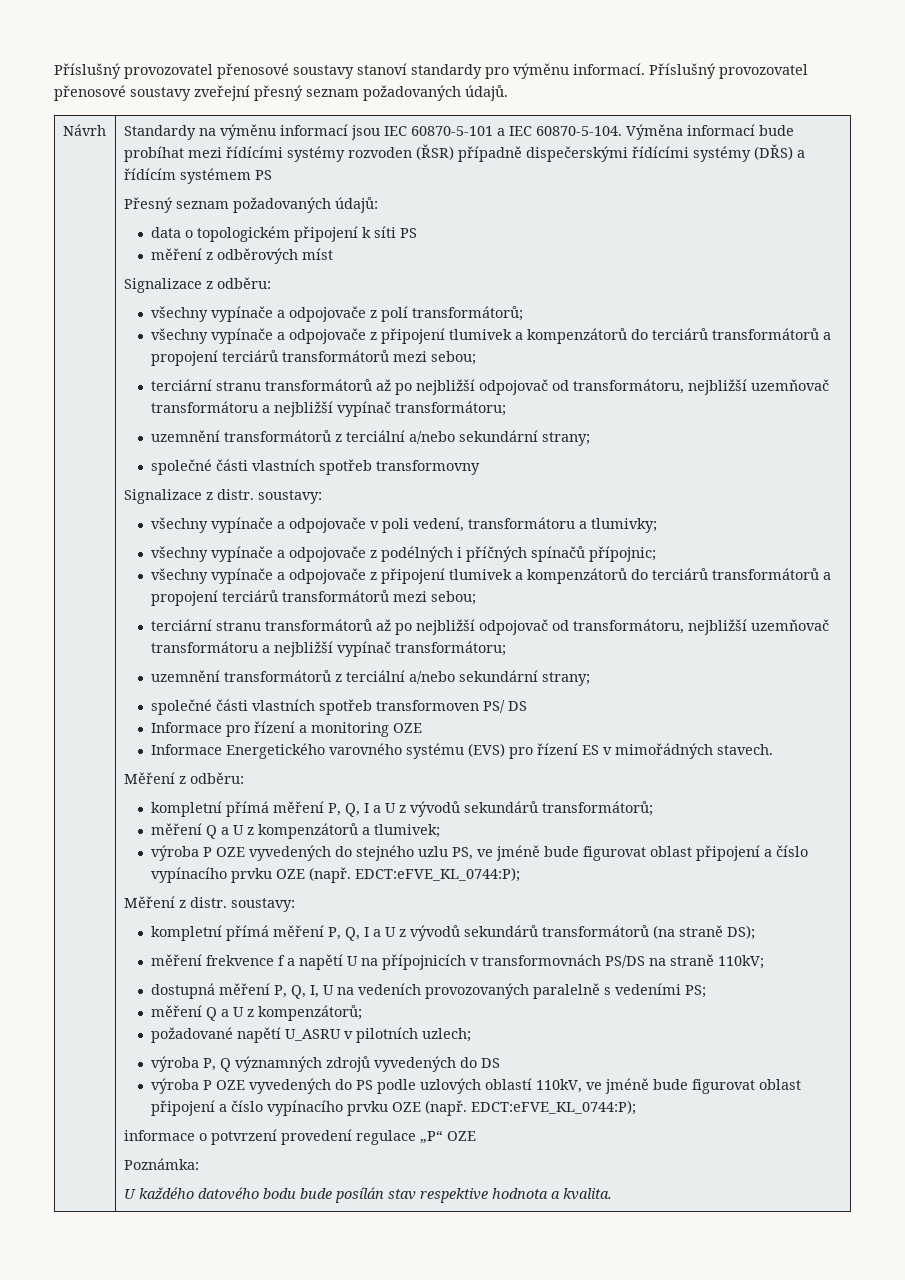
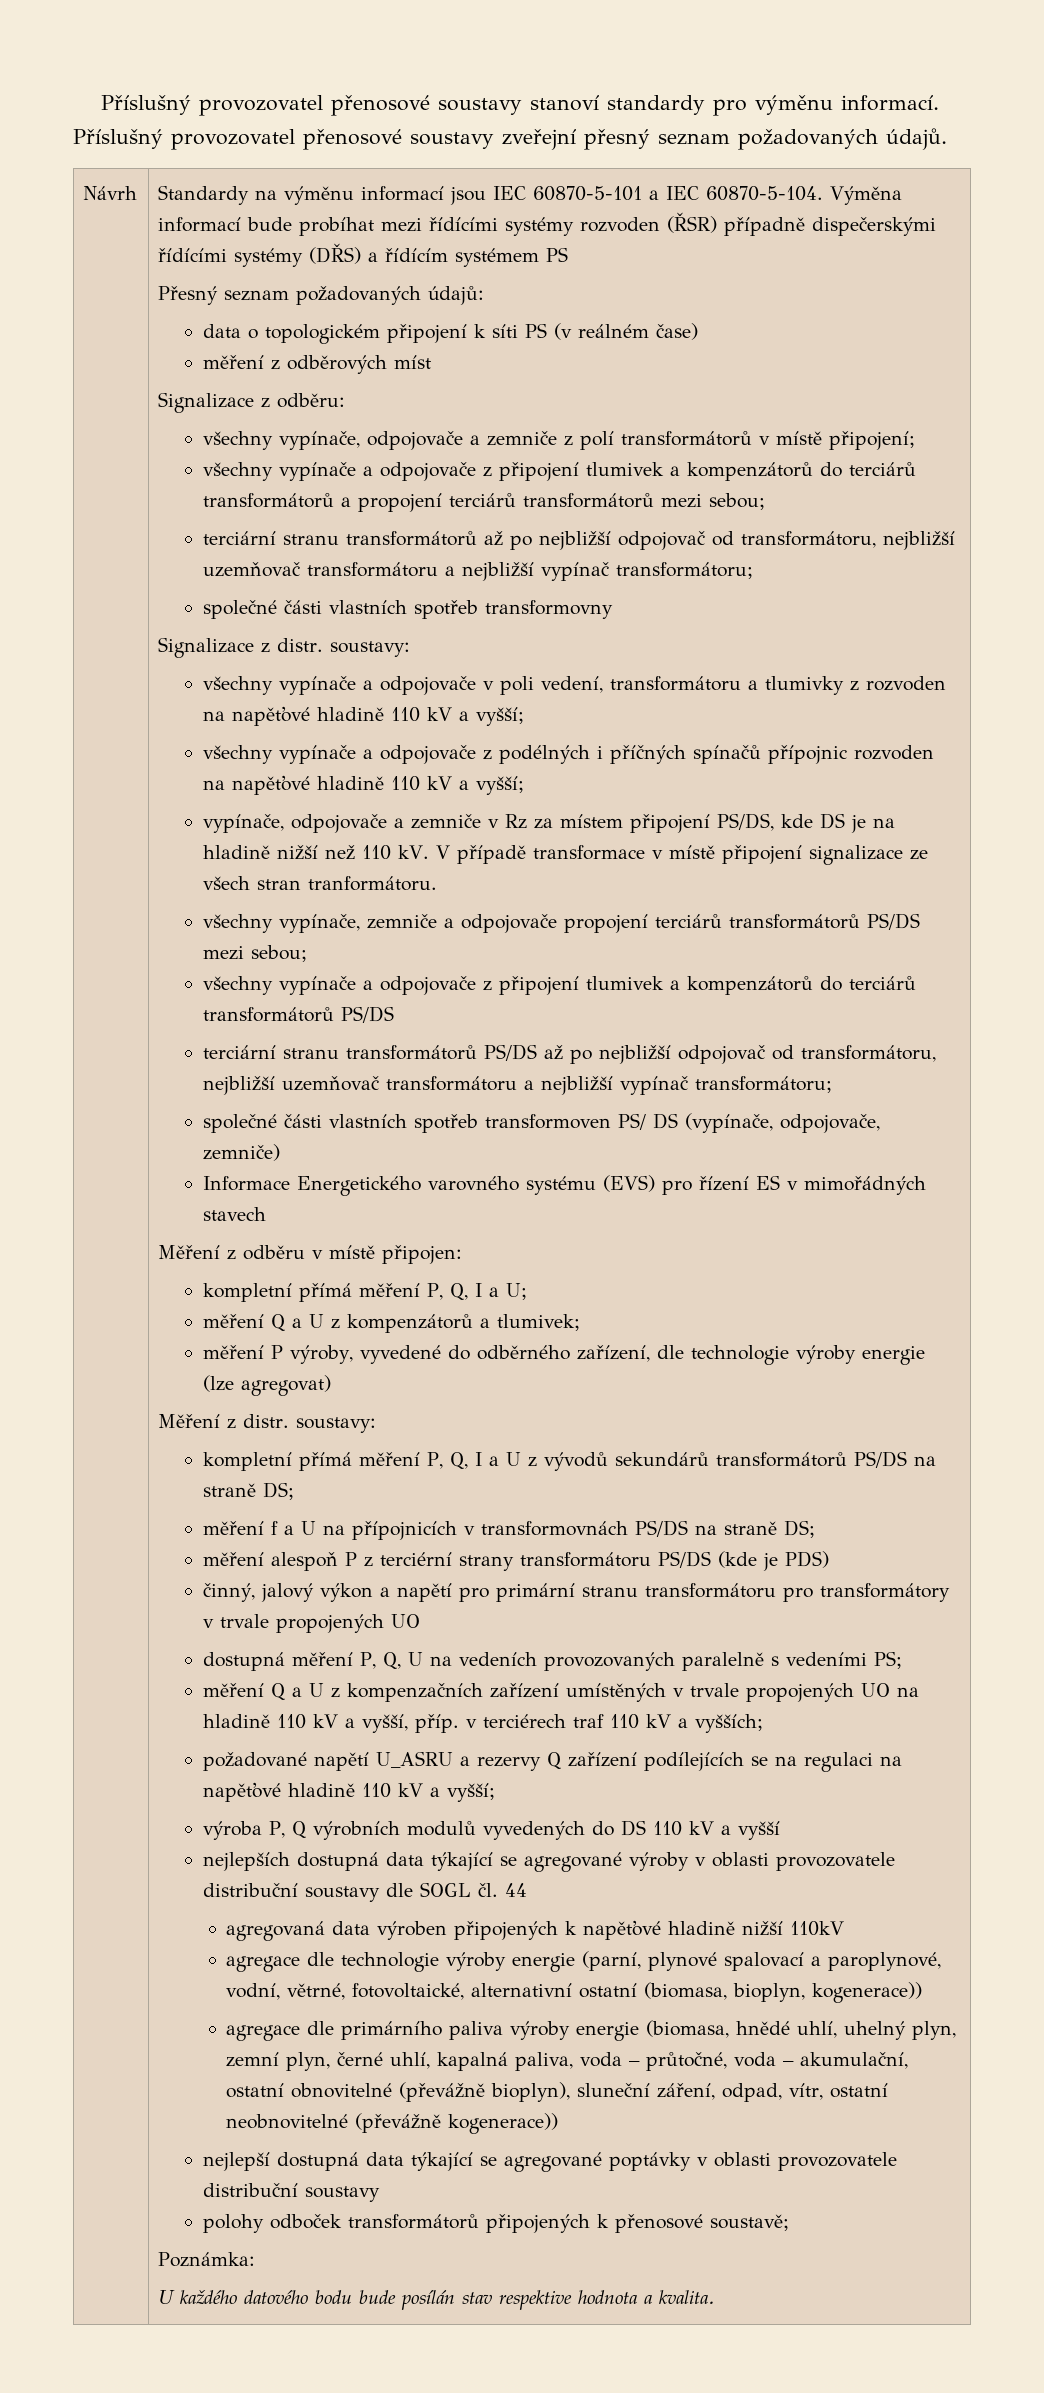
(417, 233) none -> [553,323,698,340] (v reálném čase)
[210,306,523,322] vypínače a odpojovače z polí transformátorů; -> [278,431,915,450] vypínače, odpojovače a zemniče z polí transformátorů v místě připojení;
[150,430,590,446] // uzemnění transformátorů z terciální a/nebo sekundární strany; -> (753, 570) none
[590,518,657,533] tlumivky; -> [764,676,946,695] [202,706,524,726] tlumivky z rozvoden na napěťové hladině 110 kV a vyšší;
[588,546,656,562] přípojnic; -> [767,745,934,764] [202,775,524,795] [202,813,895,833] [202,845,928,865] [202,876,437,891] [202,913,920,933] [202,945,307,962] přípojnic rozvoden na napěťové hladině 110 kV a vyšší; // vypínače, odpojovače a zemniče v Rz za místem připojení PS/DS, kde DS je na hladině nižší než 110 kV. V případě transformace v místě připojení signalizace ze všech stran tranformátoru. // všechny vypínače, zemniče a odpojovače propojení terciárů transformátorů PS/DS mezi sebou;
[822,572,831,580] [150,590,476,606] [150,619,372,631] a propojení terciárů transformátorů mezi sebou; // terciární stranu transformátorů -> [340,1006,394,1023] [202,1044,537,1061] PS/DS // terciární stranu transformátorů PS/DS
[150,670,590,686] // uzemnění transformátorů z terciální a/nebo sekundární strany; -> (832, 1084) none
[150,721,422,737] // Informace pro řízení a monitoring OZE -> [684,1113,880,1133] [202,1144,280,1161] (vypínače, odpojovače, zemniče)
[716,744,773,755] [123,772,244,784] [150,801,653,817] stavech. // Měření z odběru: // kompletní přímá měření P, Q, I a U z vývodů sekundárů transformátorů; -> [202,1207,266,1221] [158,1245,463,1264] [202,1283,527,1302] stavech // Měření z odběru v místě připojen: // kompletní přímá měření P, Q, I a U;
[150,845,808,861] [150,867,520,883] výroba P OZE vyvedených do stejného uzlu PS, ve jméně bude figurovat oblast připojení a číslo vypínacího prvku OZE (např. EDCT:eFVE_KL_0744:P); -> [202,1345,925,1365] [202,1375,331,1396] měření P výroby, vyvedené do odběrného zařízení, dle technologie výroby energie (lze agregovat)
[652,925,755,940] [150,954,274,966] (na straně DS); // měření frekvence -> [853,1451,936,1468] [202,1482,294,1500] [202,1521,264,1535] PS/DS na straně DS; // měření
[298,954,343,970] napětí -> (294, 1530) none
[717,955,764,969] 110kV; -> [783,1520,815,1538] [202,1551,829,1571] [202,1583,950,1602] [202,1614,420,1633] DS; // měření alespoň P z terciérní strany transformátoru PS/DS (kde je PDS) // činný, jalový výkon a napětí pro primární stranu transformátoru pro transformátory v trvale propojených UO
[309,985,319,998] I, -> (401, 1661) none
[257,1005,362,1021] [150,1027,471,1043] kompenzátorů; // požadované napětí U_ASRU v pilotních uzlech; -> [346,1683,919,1702] [202,1714,763,1733] [202,1751,902,1772] [202,1782,495,1802] kompenzačních zařízení umístěných v trvale propojených UO na hladině 110 kV a vyšší, příp. v terciérech traf 110 kV a vyšších; // požadované napětí U_ASRU a rezervy Q zařízení podílejících se na regulaci na napěťové hladině 110 kV a vyšší;
[234,1056,370,1072] významných zdrojů -> [312,1821,476,1840] výrobních modulů
[150,1078,801,1094] [150,1100,636,1116] [123,1129,476,1145] // výroba P OZE vyvedených do PS podle uzlových oblastí 110kV, ve jméně bude figurovat oblast připojení a číslo vypínacího prvku OZE (např. EDCT:eFVE_KL_0744:P); // informace o potvrzení provedení regulace „P“ OZE -> [652,1821,780,1840] [202,1852,895,1872] [202,1882,527,1902] [226,1920,845,1941] [226,1951,942,1972] [226,1982,923,2003] [226,2020,957,2041] [226,2052,909,2071] [226,2082,889,2102] [226,2113,559,2134] [202,2152,897,2172] [202,2183,380,2202] [202,2214,789,2233] 110 kV a vyšší // nejlepších dostupná data týkající se agregované výroby v oblasti provozovatele distribuční soustavy dle SOGL čl. 44 // agregovaná data výroben připojených k napěťové hladině nižší 110kV // agregace dle technologie výroby energie (parní, plynové spalovací a paroplynové, vodní, větrné, fotovoltaické, alternativní ostatní (biomasa, bioplyn, kogenerace)) // agregace dle primárního paliva výroby energie (biomasa, hnědé uhlí, uhelný plyn, zemní plyn, černé uhlí, kapalná paliva, voda – průtočné, voda – akumulační, ostatní obnovitelné (převážně bioplyn), sluneční záření, odpad, vítr, ostatní neobnovitelné (převážně kogenerace)) // nejlepší dostupná data týkající se agregované poptávky v oblasti provozovatele distribuční soustavy // polohy odboček transformátorů připojených k přenosové soustavě;

